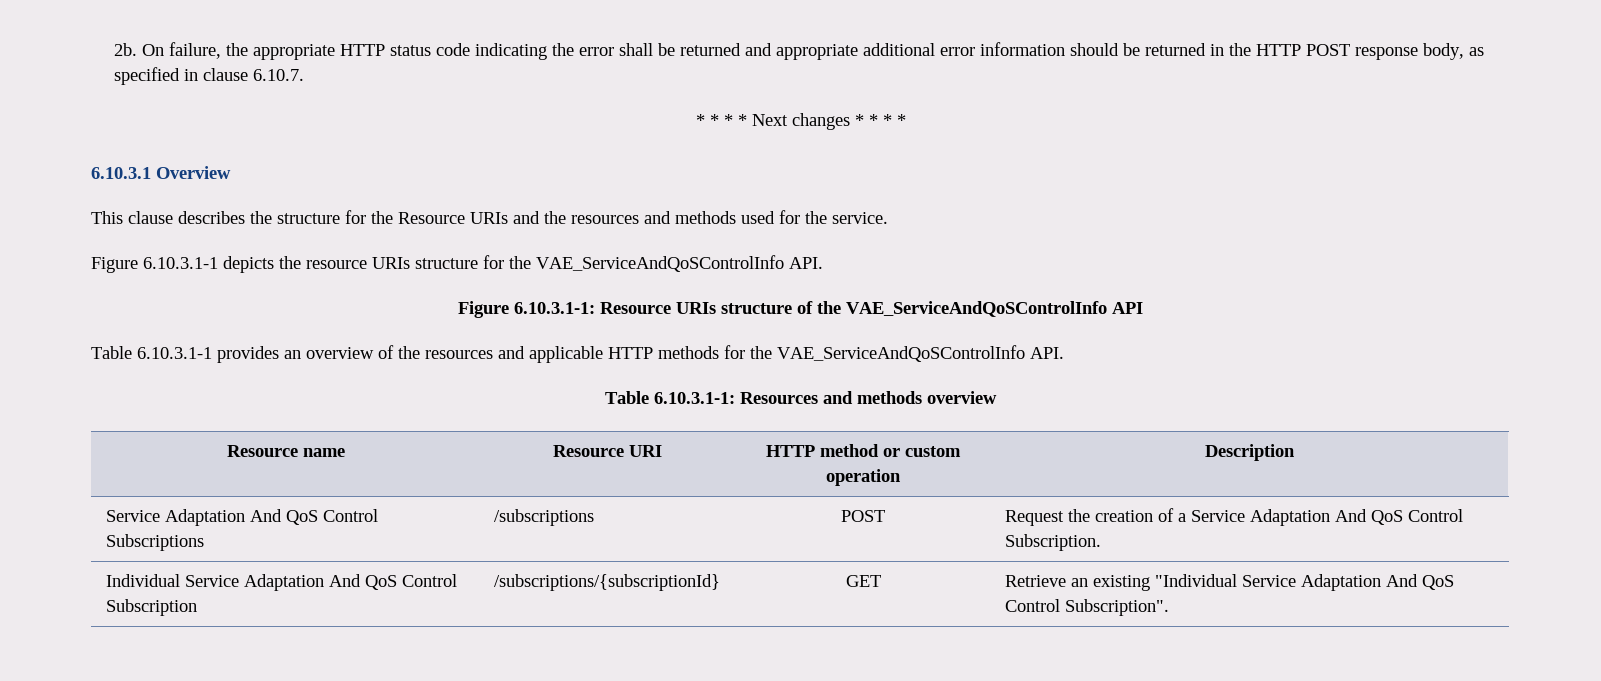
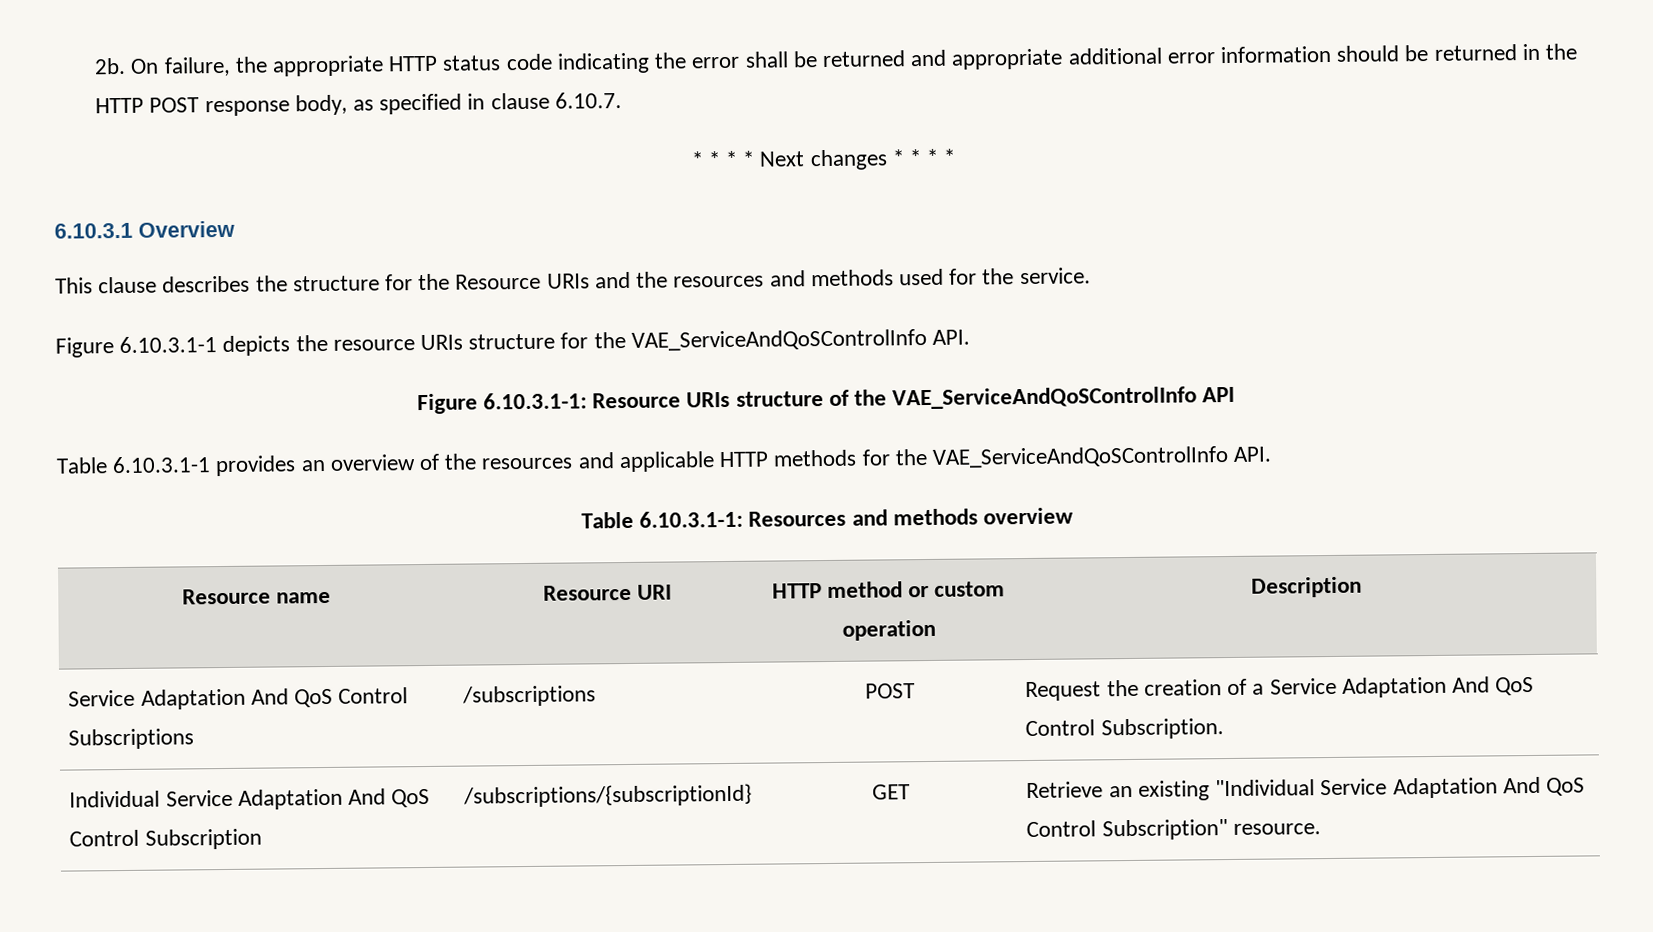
[1064,599,1169,616] Subscription". -> [1101,819,1321,841] Subscription" resource.

